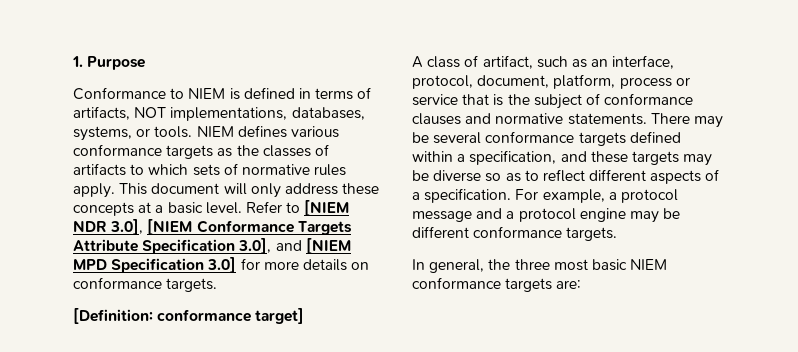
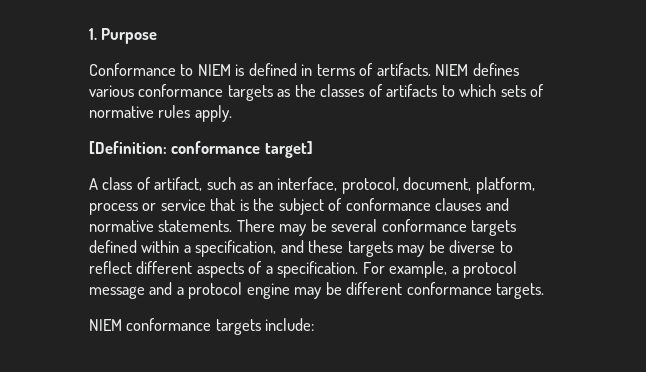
[73,106,365,121] [73,126,193,141] artifacts, NOT implementations, databases, systems, or tools. -> [376,63,431,76] artifacts.
[119,183,380,198] [73,200,350,216] [73,219,352,235] [73,238,351,254] [73,257,370,273] [73,277,218,292] This document will only address these concepts at a basic level. Refer to [NIEM NDR 3.0], [NIEM Conformance Targets Attribute Specification 3.0], and [NIEM MPD Specification 3.0] for more details on conformance targets. -> (232, 113) none
[485,173,521,182] so as -> (496, 246) none
[412,259,627,273] In general, the three most basic -> (545, 291) none
[556,280,582,289] are: -> [265,318,315,331] include:

